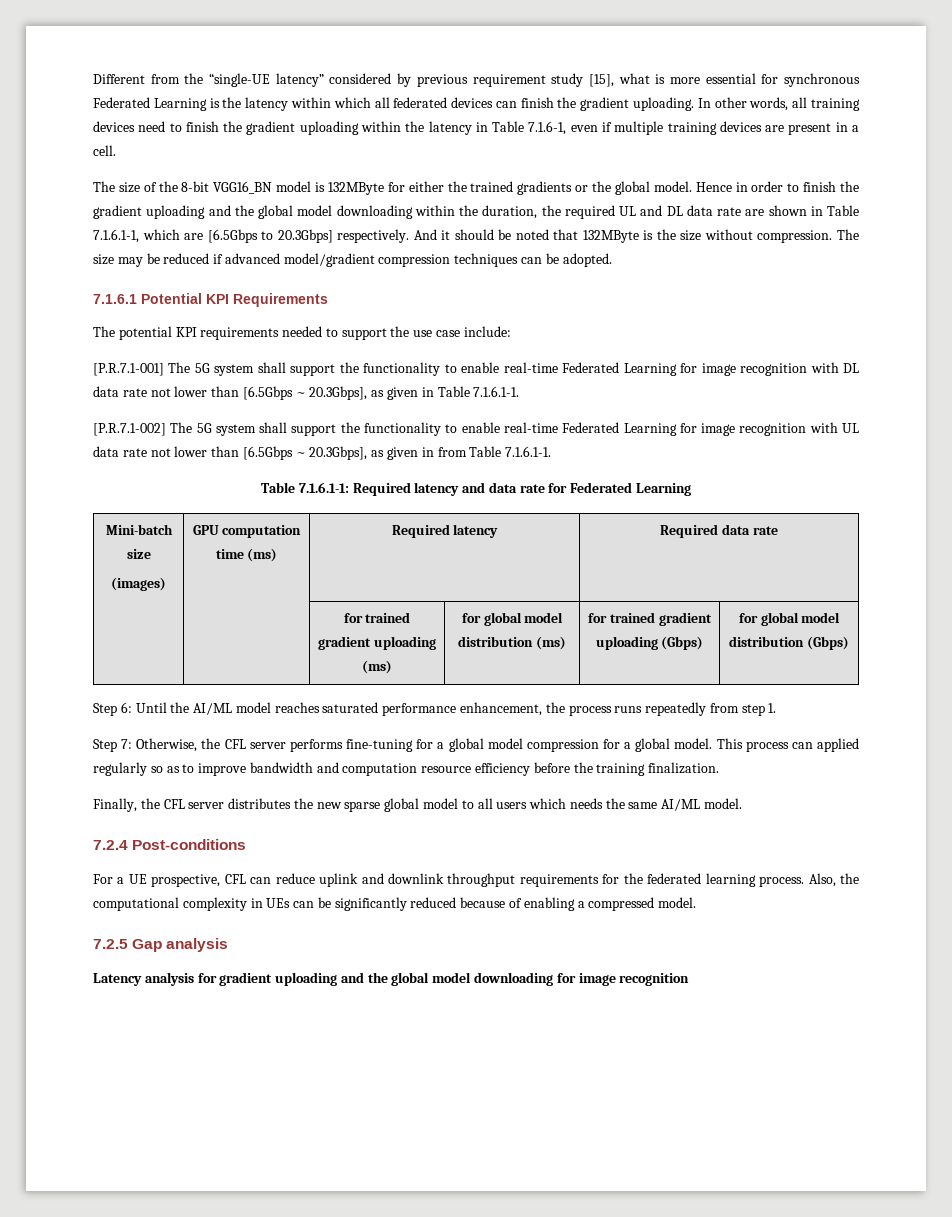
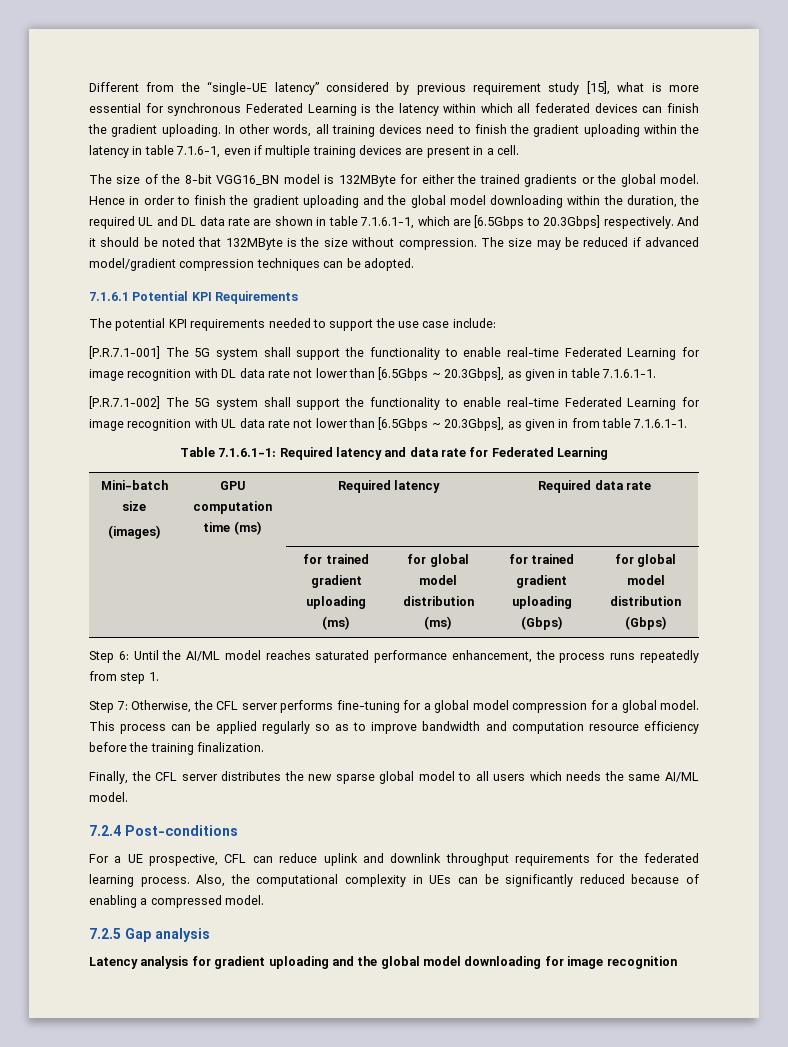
[492,121,525,132] Table -> [144,145,174,155] table
[827,205,859,216] Table -> [328,216,358,226] table
[437,386,470,397] Table -> [570,368,600,378] table
[469,446,502,457] Table -> [602,418,631,428] table
(813, 745) none -> [196,721,211,731] be

